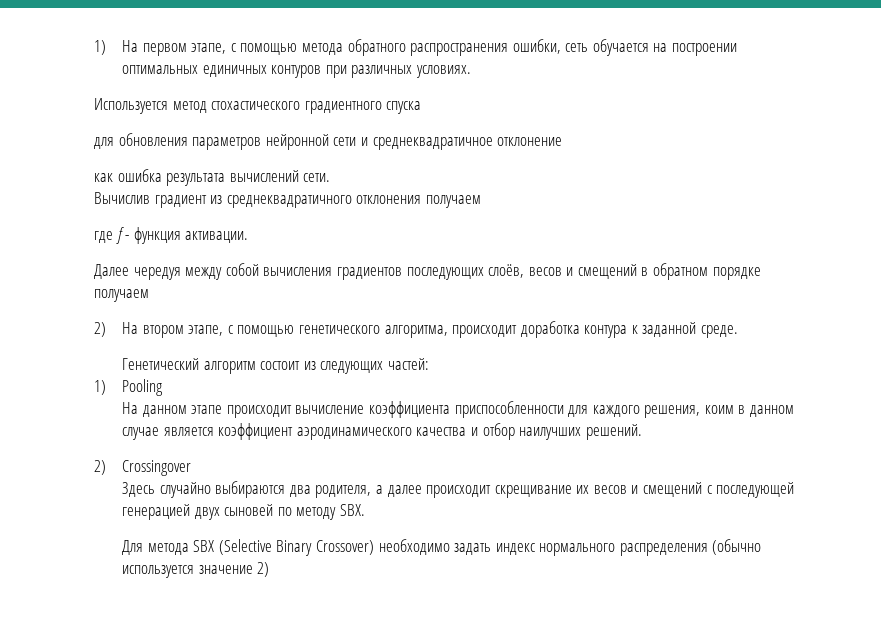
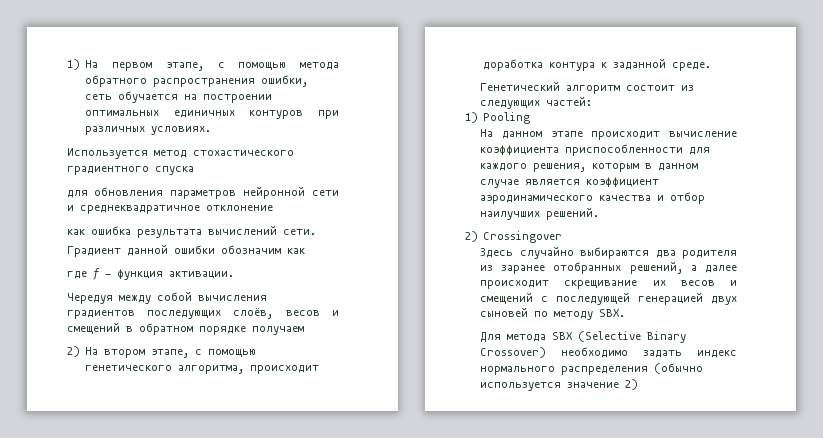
[93,192,481,208] Вычислив градиент из среднеквадратичного отклонения получаем -> [66,244,305,257] Градиент данной ошибки обозначим как
[93,264,181,280] Далее чередуя -> [66,293,113,304] Чередуя
[704,405,734,414] коим -> [592,163,640,172] которым
[315,485,372,498] родителя, -> [682,250,737,259] [480,261,683,274] родителя из заранее отобранных решений,

